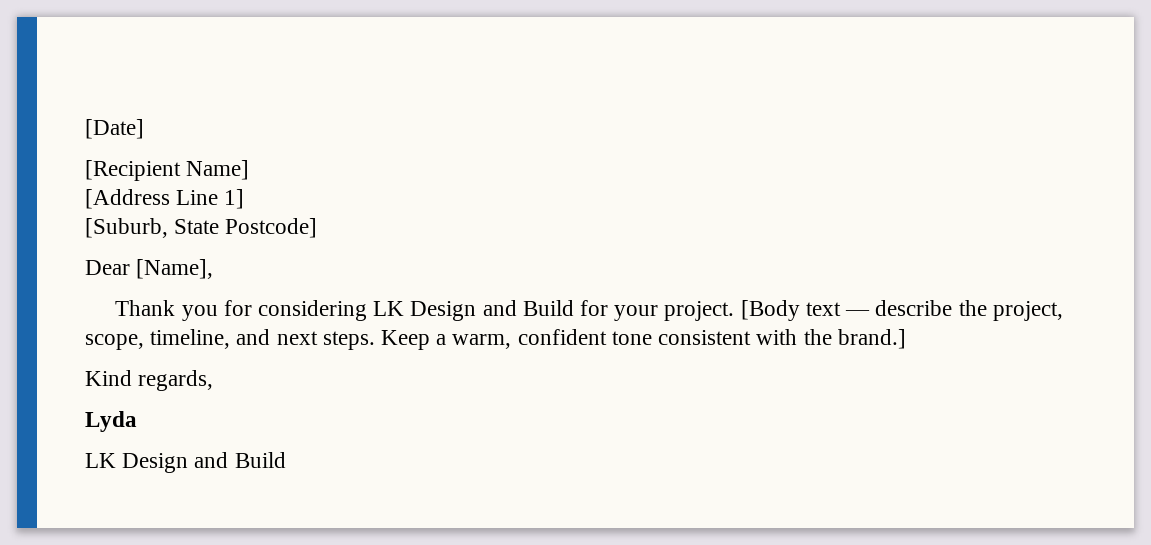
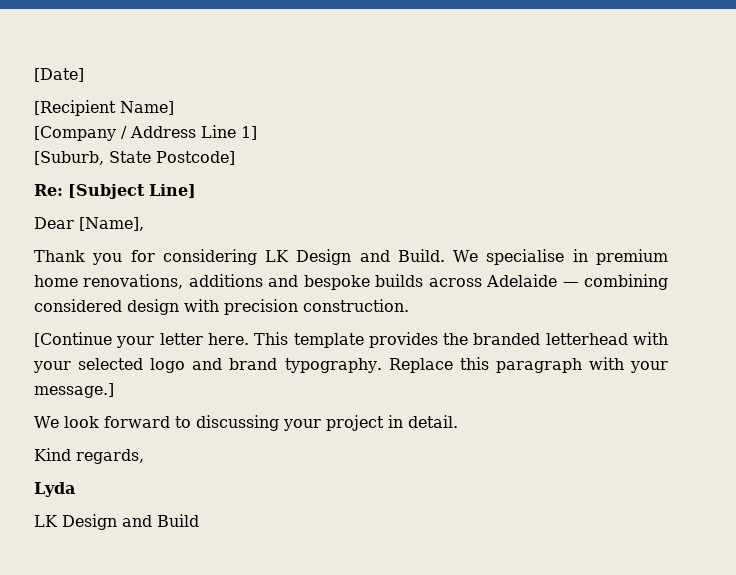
[85,189,170,209] [Address -> [34,126,196,141] [Company / Address
(318, 228) none -> [34,184,196,199] // Re: [Subject Line]
[522,300,1063,321] [85,329,906,350] Build for your project. [Body text — describe the project, scope, timeline, and next steps. Keep a warm, confident tone consistent with the brand.] -> [397,249,669,265] [34,274,669,290] [34,299,409,315] [34,332,668,348] [33,357,668,373] [34,383,114,398] [34,415,458,431] Build. We specialise in premium home renovations, additions and bespoke builds across Adelaide — combining considered design with precision construction. // [Continue your letter here. This template provides the branded letterhead with your selected logo and brand typography. Replace this paragraph with your message.] // We look forward to discussing your project in detail.

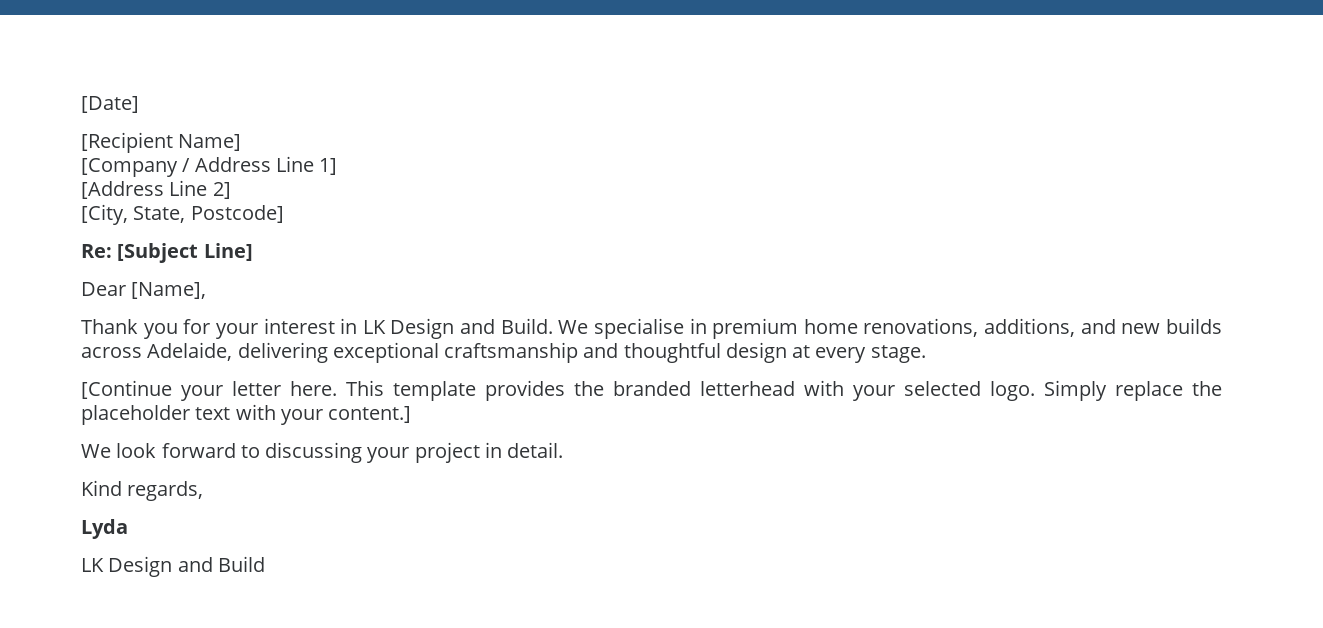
[34,151,151,165] [Suburb, State -> [81,180,231,199] [81,204,186,225] [Address Line 2] // [City, State,
[162,249,257,265] considering -> [215,318,358,339] your interest in
[188,274,669,290] [34,299,409,315] additions and bespoke builds across Adelaide — combining considered design with precision construction. -> [984,318,1222,337] [81,342,926,363] additions, and new builds across Adelaide, delivering exceptional craftsmanship and thoughtful design at every stage.
[150,357,668,373] [34,383,114,398] logo and brand typography. Replace this paragraph with your message.] -> [990,380,1222,401] [81,404,412,425] logo. Simply replace the placeholder text with your content.]

